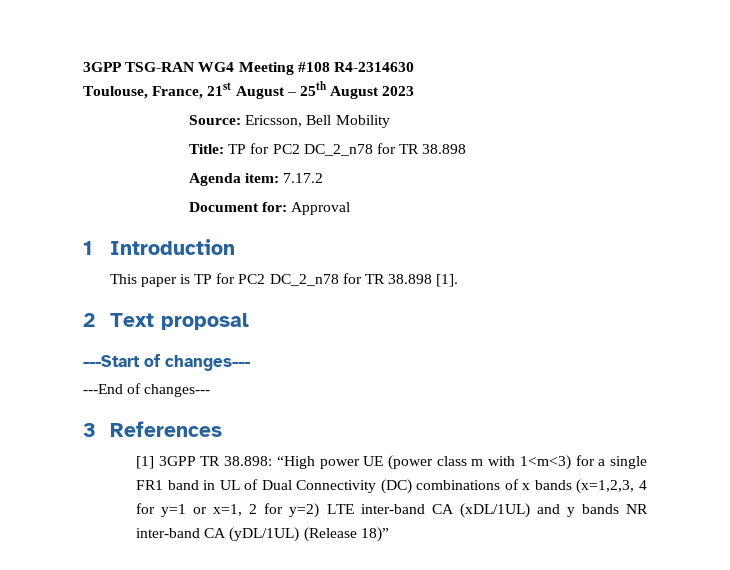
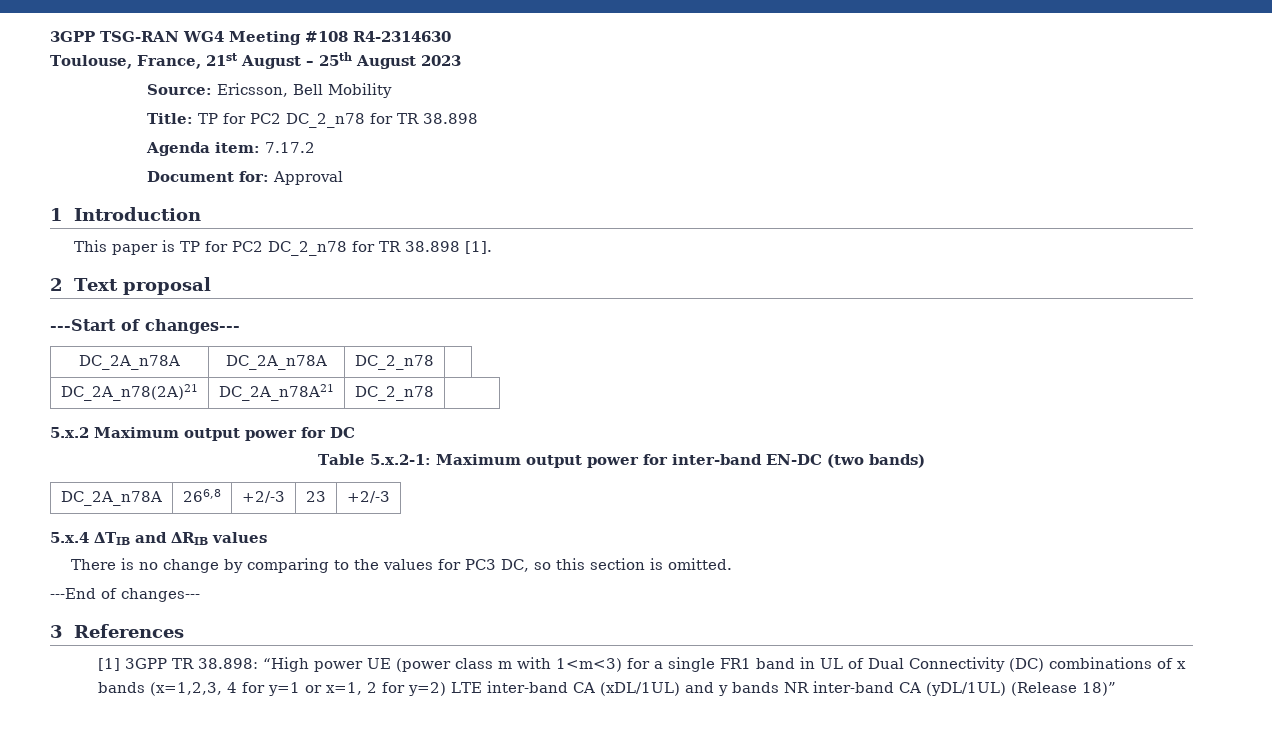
(250, 363) none -> [79,355,180,370] [226,355,327,370] [355,355,434,370] [60,384,198,401] [219,384,334,401] [355,386,434,401] [50,427,355,441] [318,454,925,468] [61,491,162,506] [183,489,221,502] [242,491,285,503] [306,491,326,502] [347,491,390,503] [50,532,267,545] [71,558,733,573] // DC_2A_n78A | DC_2A_n78A | DC_2_n78 | // DC_2A_n78(2A)21 | DC_2A_n78A21 | DC_2_n78 | // 5.x.2 Maximum output power for DC // Table 5.x.2-1: Maximum output power for inter-band EN-DC (two bands) // DC_2A_n78A | 266,8 | +2/-3 | 23 | +2/-3 // 5.x.4 ∆TIB and ∆RIB values // There is no change by comparing to the values for PC3 DC, so this section is omitted.

